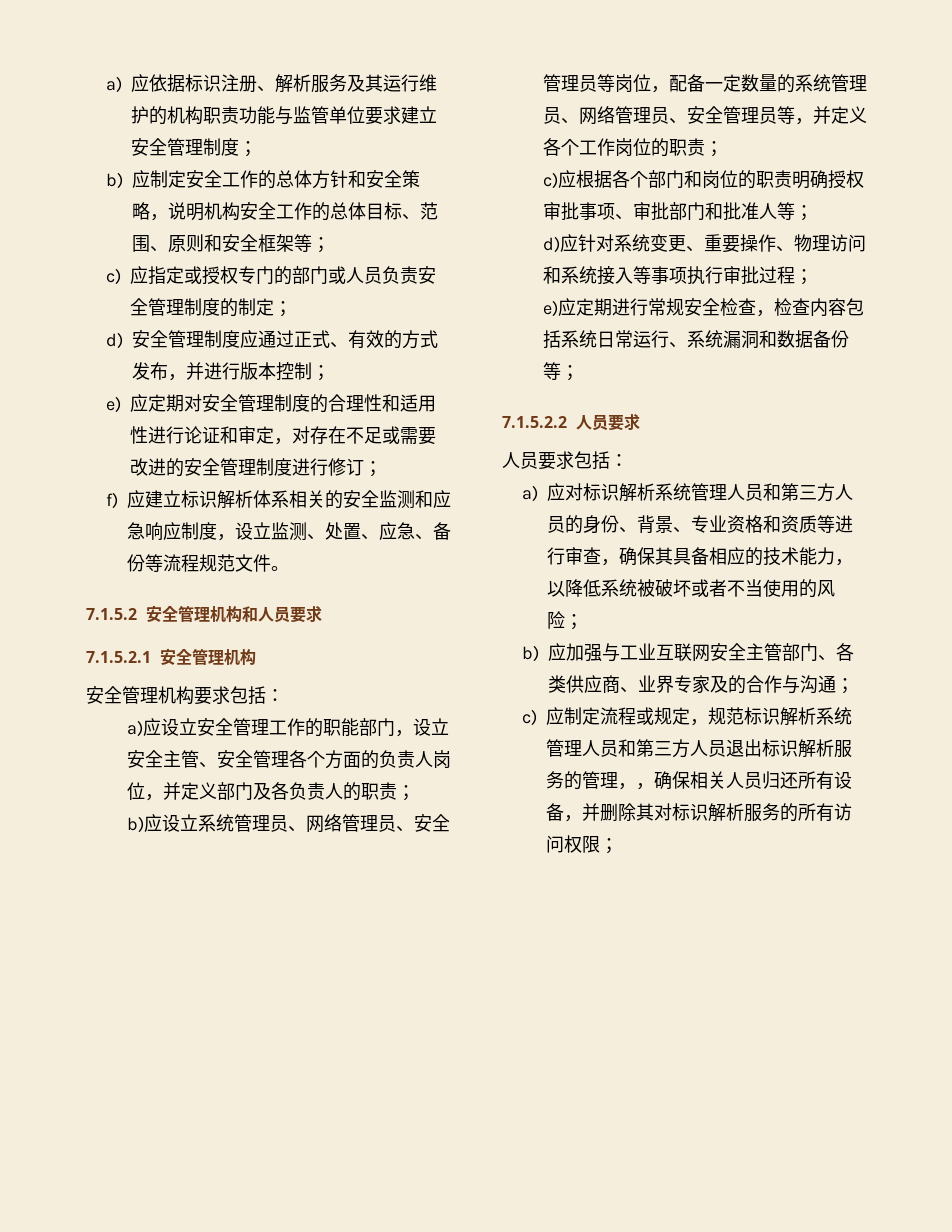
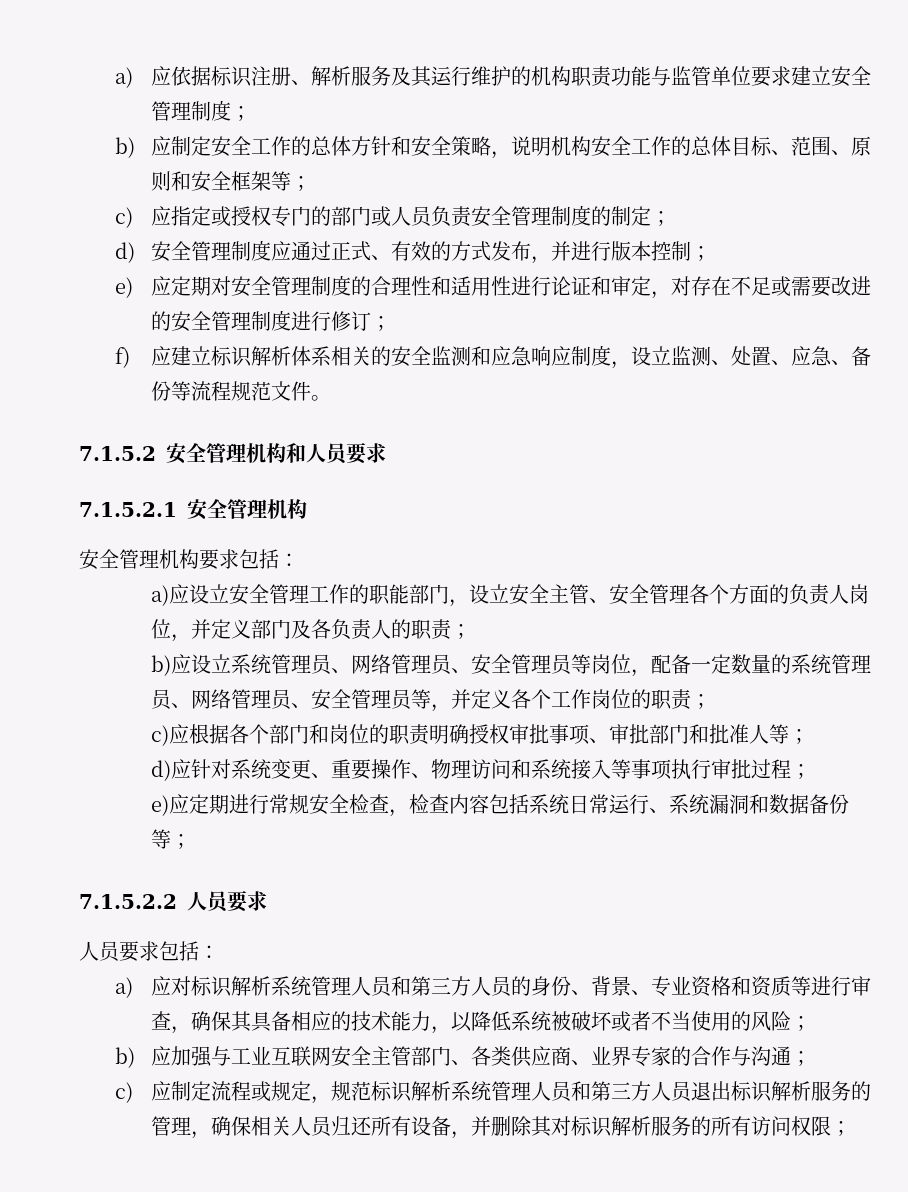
[710,675,729,693] 及 -> (671, 1056) none
[636,783,655,790] ， -> (211, 1135) none

